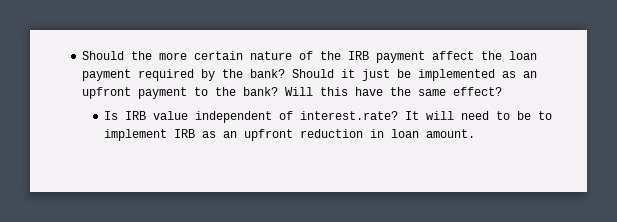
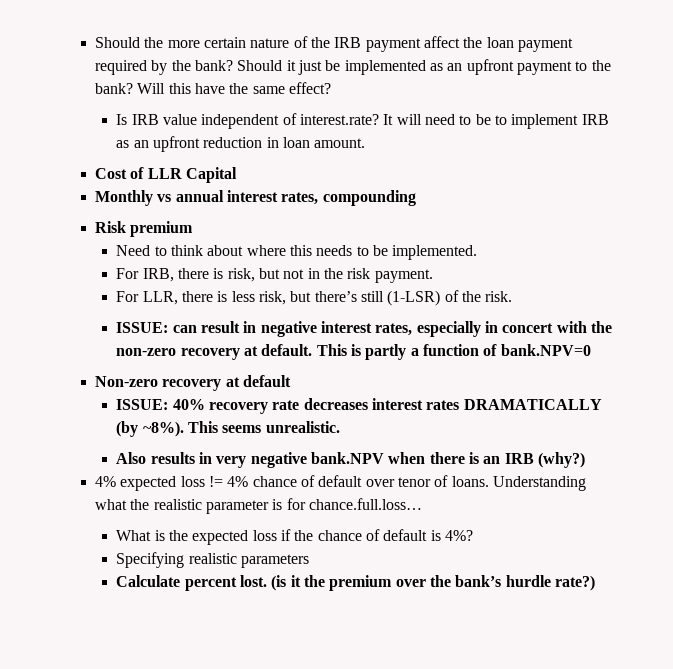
(475, 133) none -> [95,167,237,183] [95,190,416,206] [95,221,194,237] [116,245,478,260] [116,268,433,283] [116,290,513,306] [116,321,612,337] [116,344,591,360] [95,375,291,391] [116,398,602,414] [116,421,340,437] [116,452,585,468] [95,475,586,491] [95,498,422,514] [116,529,473,545] [116,552,310,568] [116,575,595,591] // Cost of LLR Capital // Monthly vs annual interest rates, compounding // Risk premium // Need to think about where this needs to be implemented. // For IRB, there is risk, but not in the risk payment. // For LLR, there is less risk, but there’s still (1-LSR) of the risk. // ISSUE: can result in negative interest rates, especially in concert with the non-zero recovery at default. This is partly a function of bank.NPV=0 // Non-zero recovery at default // ISSUE: 40% recovery rate decreases interest rates DRAMATICALLY (by ~8%). This seems unrealistic. // Also results in very negative bank.NPV when there is an IRB (why?) // 4% expected loss != 4% chance of default over tenor of loans. Understanding what the realistic parameter is for chance.full.loss… // What is the expected loss if the chance of default is 4%? // Specifying realistic parameters // Calculate percent lost. (is it the premium over the bank’s hurdle rate?)

